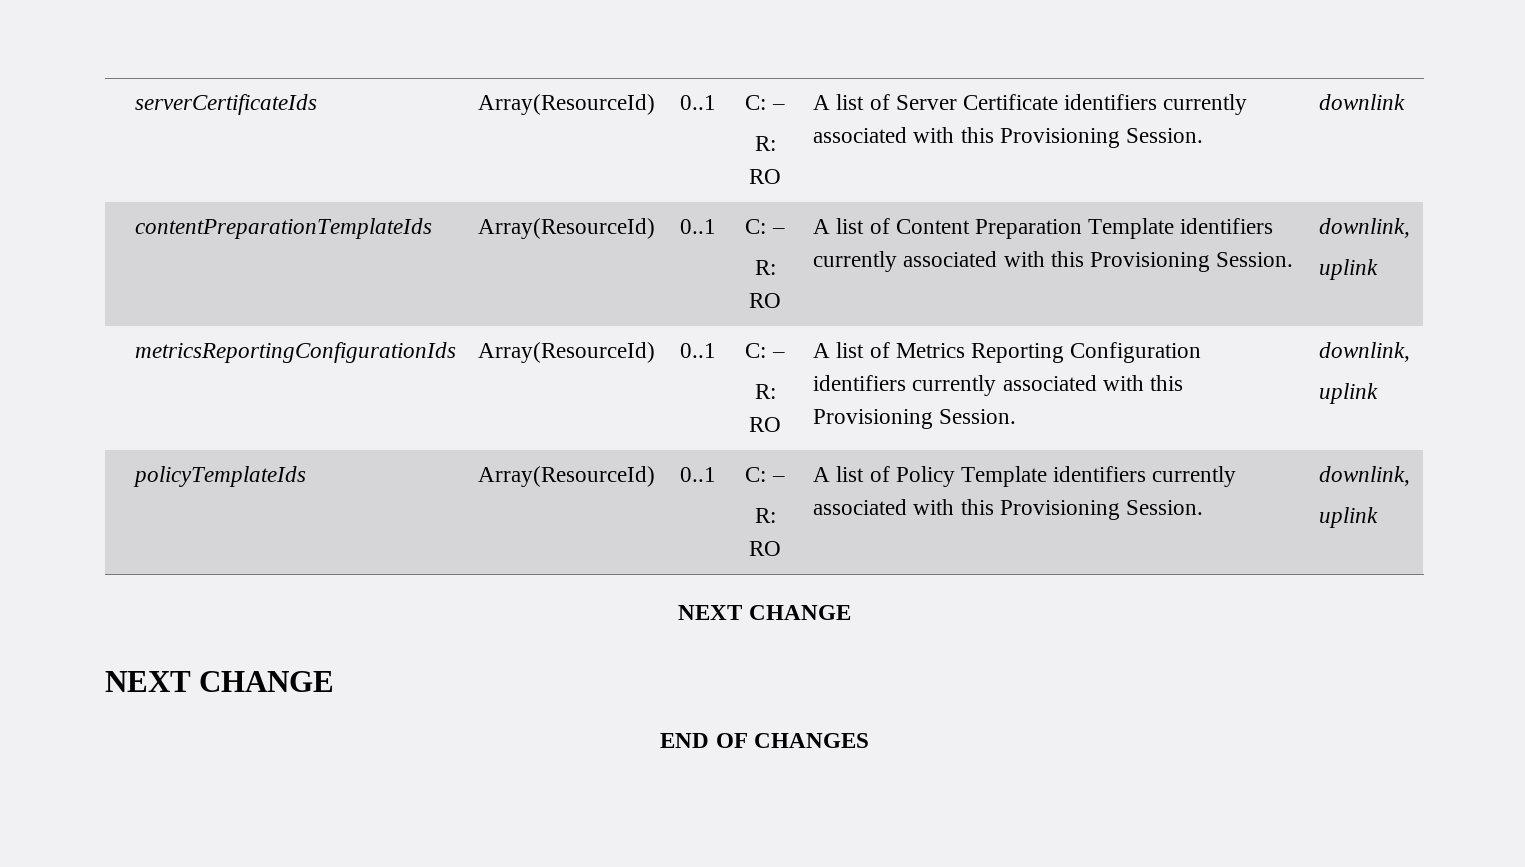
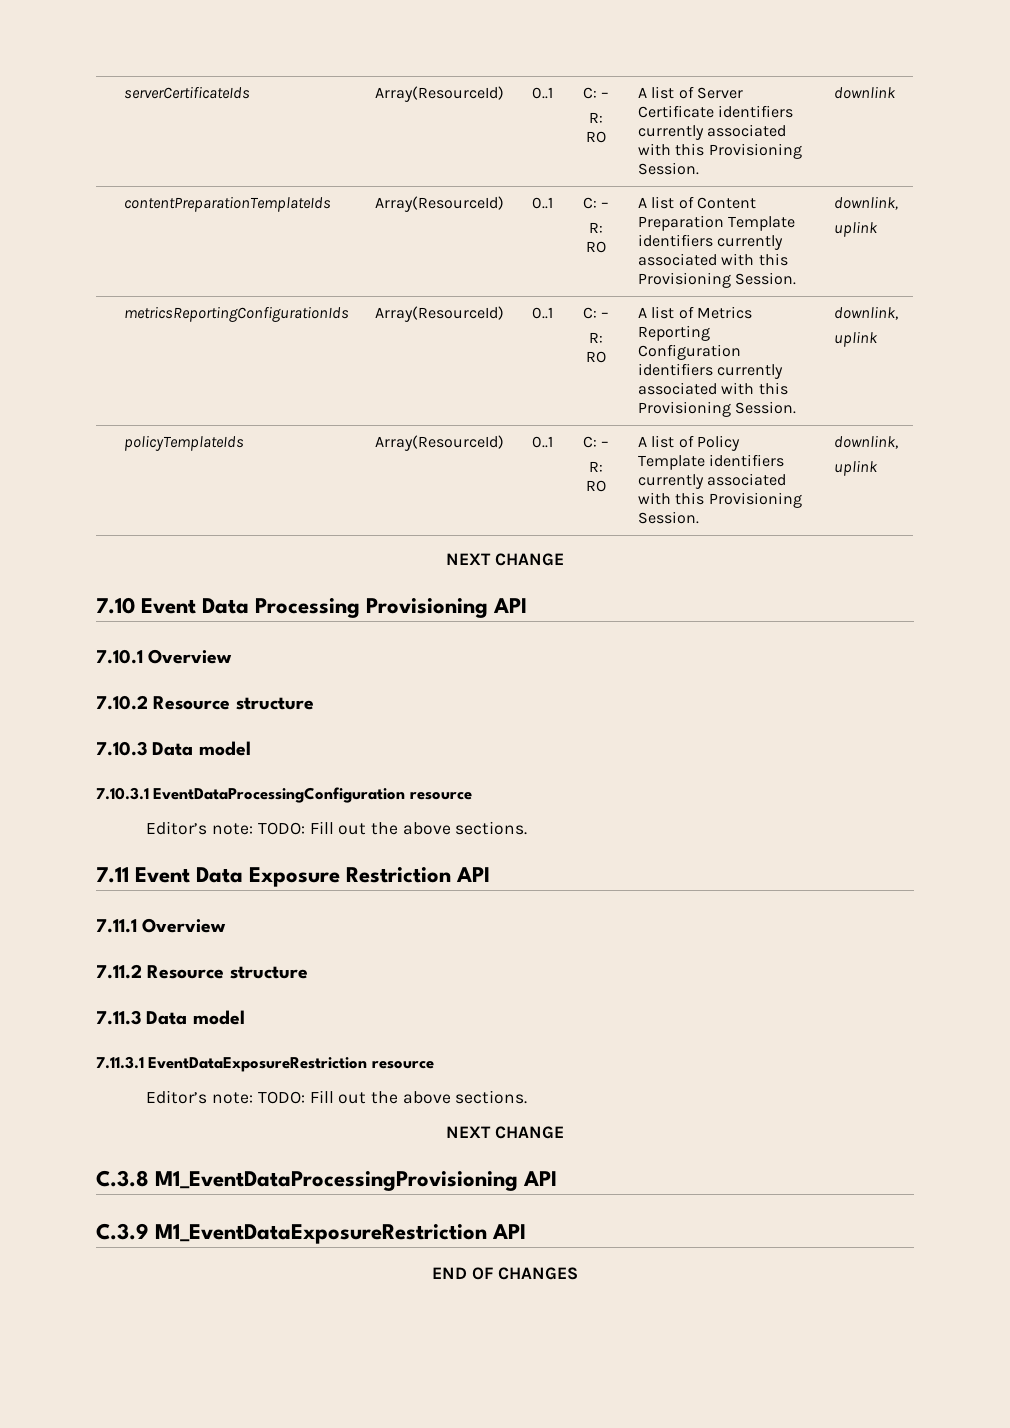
[105,671,335,692] NEXT CHANGE -> [96,597,528,618] [96,649,233,664] [96,695,314,710] [96,741,251,756] [96,787,472,803] [146,821,528,835] [96,867,491,887] [96,918,227,933] [96,964,308,979] [96,1010,245,1025] [96,1056,434,1072] [146,1090,528,1104] [446,1126,564,1139] [96,1170,558,1191] [96,1223,527,1244] 7.10 Event Data Processing Provisioning API // 7.10.1 Overview // 7.10.2 Resource structure // 7.10.3 Data model // 7.10.3.1 EventDataProcessingConfiguration resource // Editor’s note: TODO: Fill out the above sections. // 7.11 Event Data Exposure Restriction API // 7.11.1 Overview // 7.11.2 Resource structure // 7.11.3 Data model // 7.11.3.1 EventDataExposureRestriction resource // Editor’s note: TODO: Fill out the above sections. // NEXT CHANGE // C.3.8 M1_EventDataProcessingProvisioning API // C.3.9 M1_EventDataExposureRestriction API

